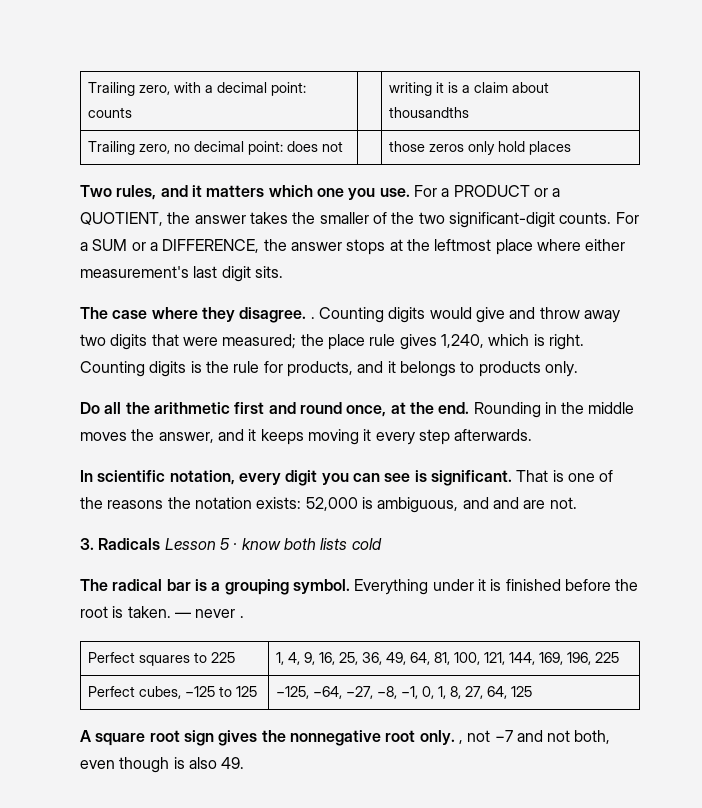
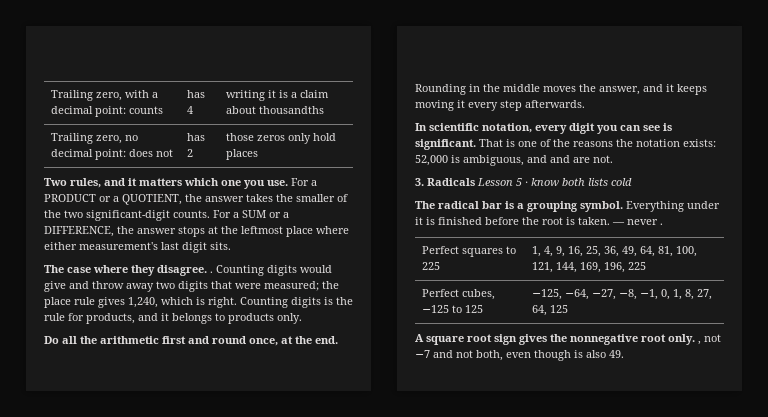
(132, 112) none -> [187,90,206,98] [187,106,194,114] has 4
(343, 146) none -> [187,133,206,141] [187,149,194,157] has 2

